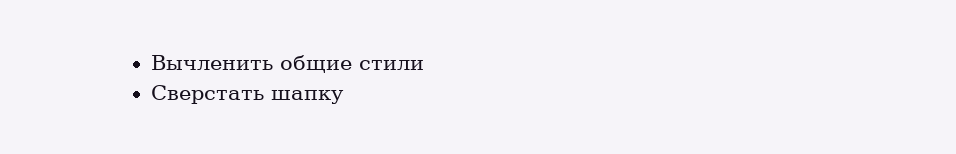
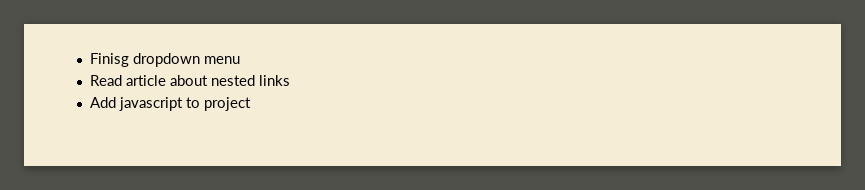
[151,55,425,73] [151,85,345,104] Вычленить общие стили // Cверстать шапку -> [89,53,240,67] [89,75,290,86] [89,97,251,111] Finisg dropdown menu // Read article about nested links // Add javascript to project

